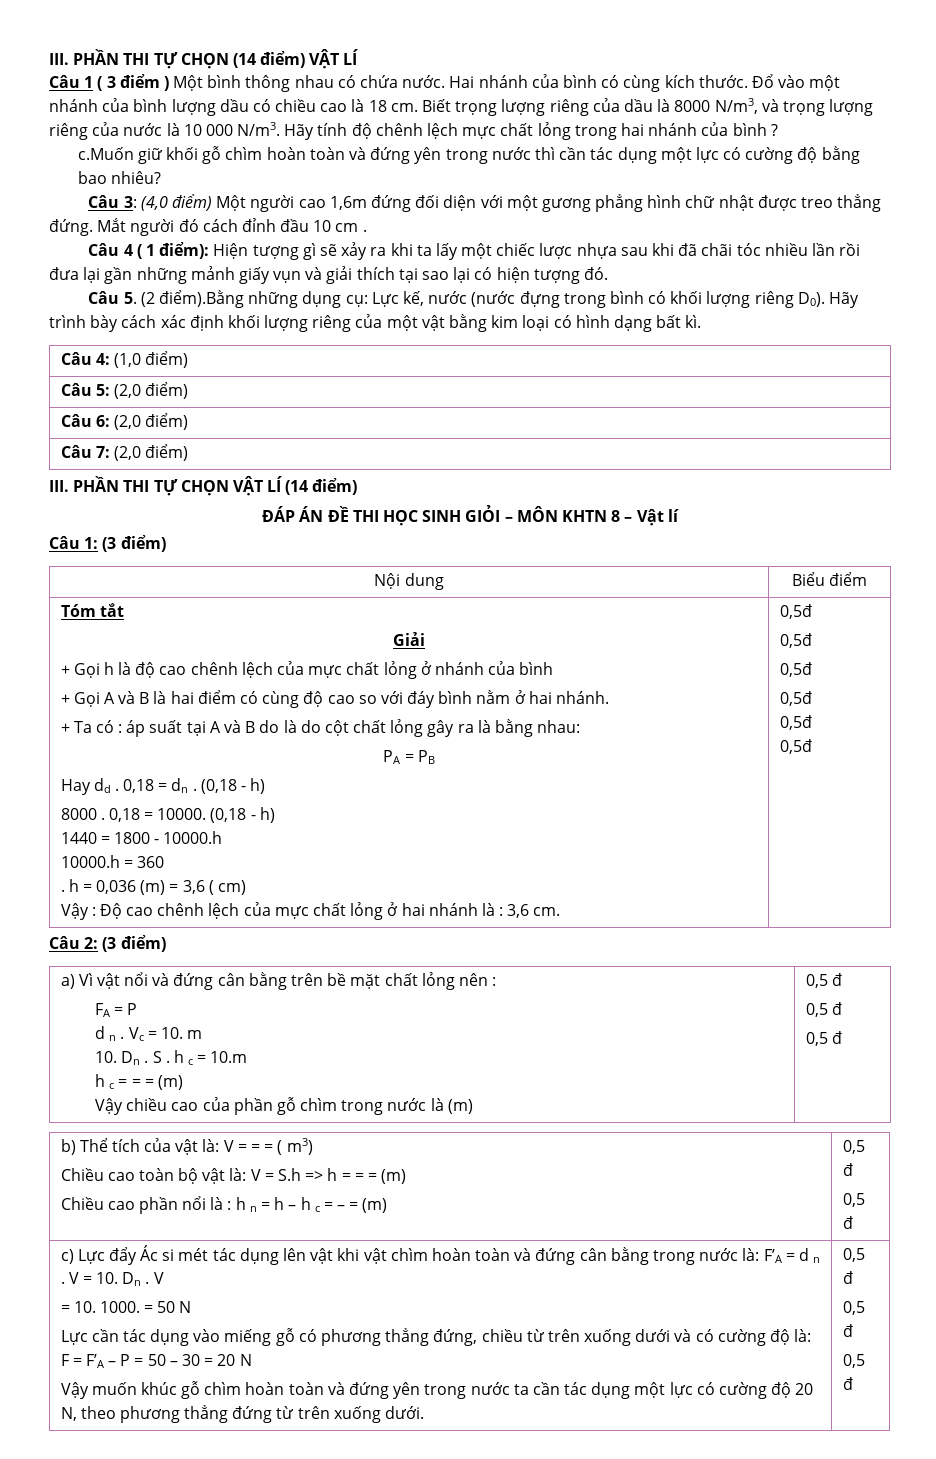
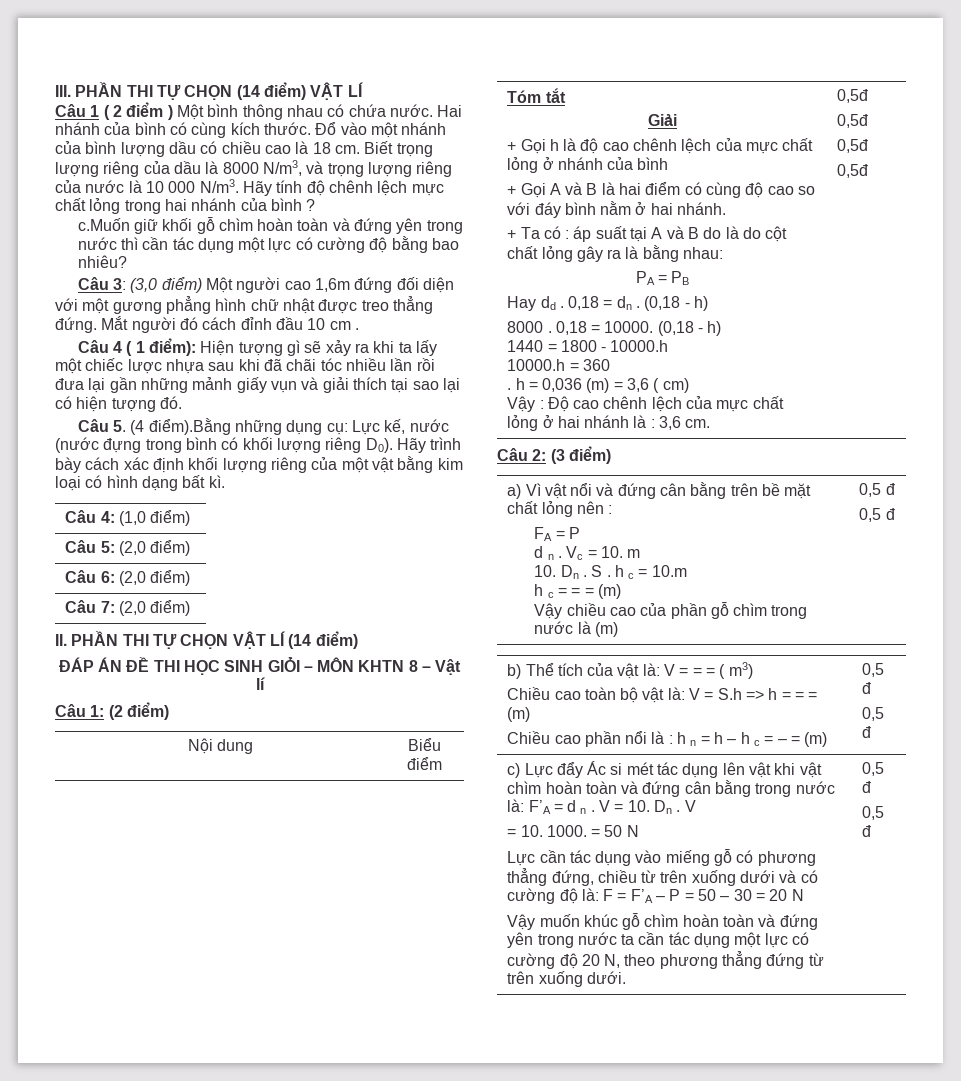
[106,76,116,88] 3 -> [112,105,122,117] 2
[140,196,168,211] (4,0 -> [130,278,158,293] (3,0
[140,292,155,307] (2 -> [130,420,145,435] (4
[49,480,69,492] III. -> [55,634,67,646] II.
[102,537,117,552] (3 -> [108,705,123,720] (2
[779,715,812,730] [779,739,812,754] // 0,5đ // 0,5đ -> (869, 171) none
[805,1031,842,1046] // 0,5 đ -> (895, 514) none
[842,1354,865,1368] [842,1377,853,1390] // 0,5 đ -> (872, 831) none

